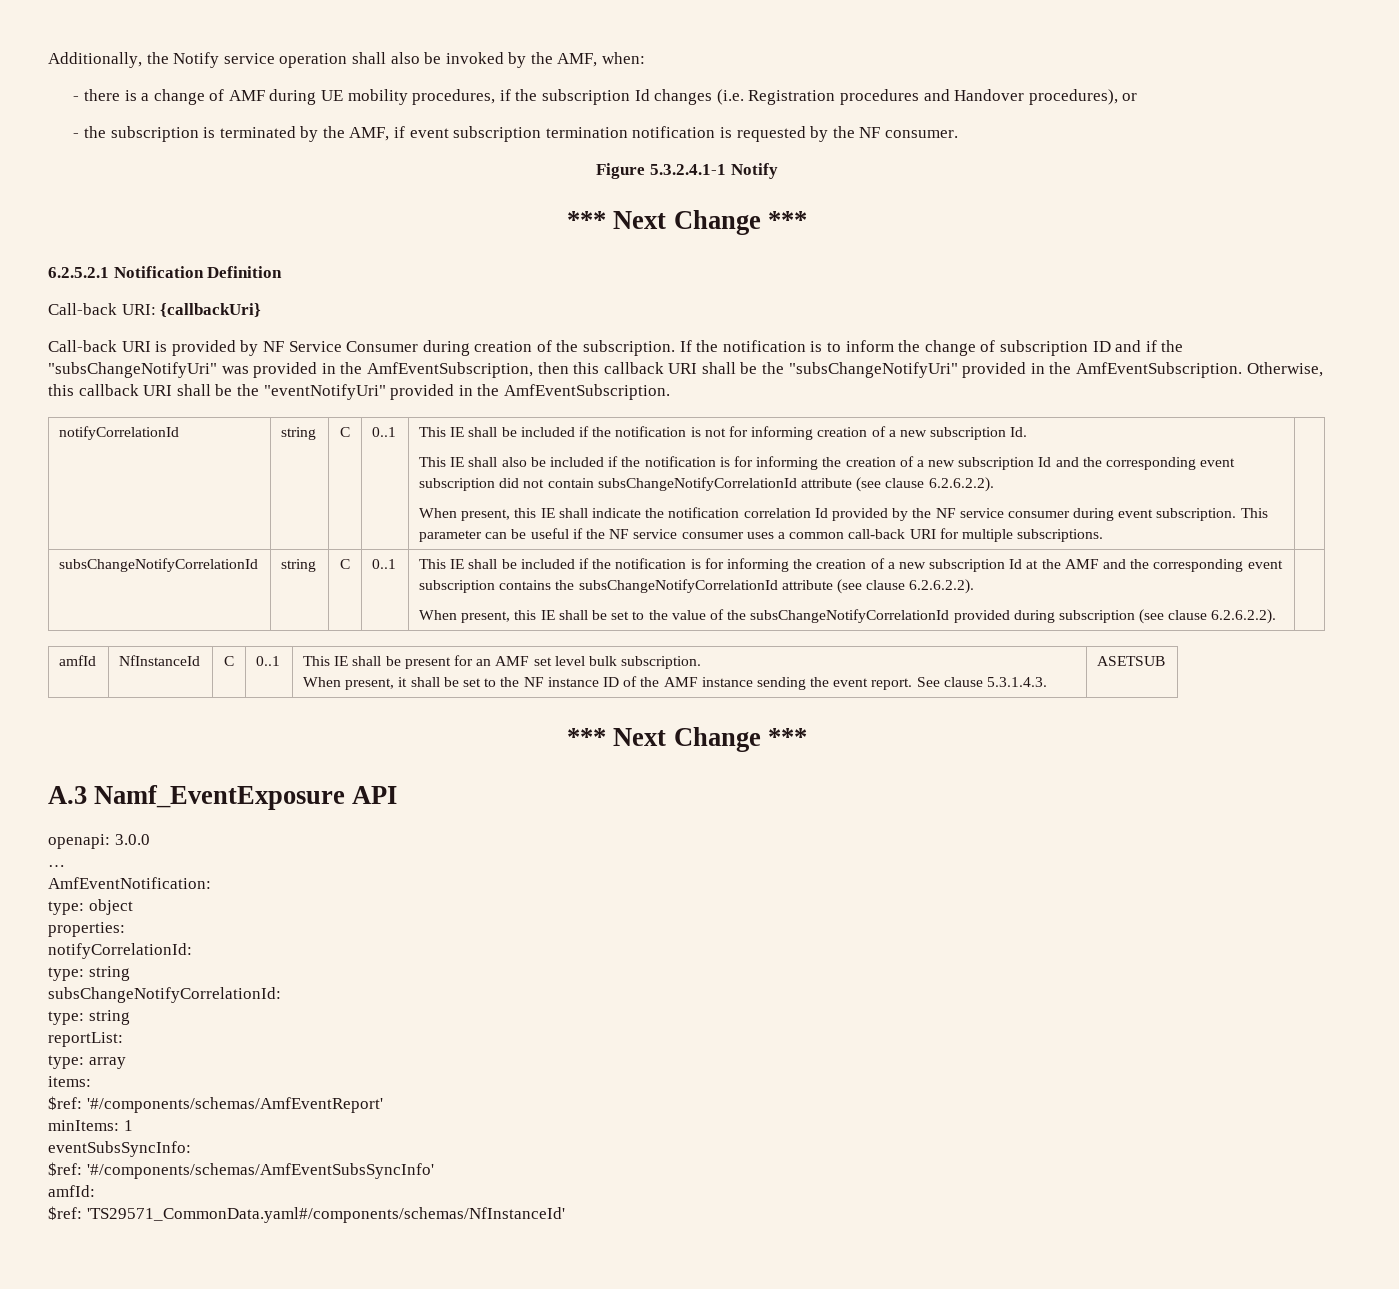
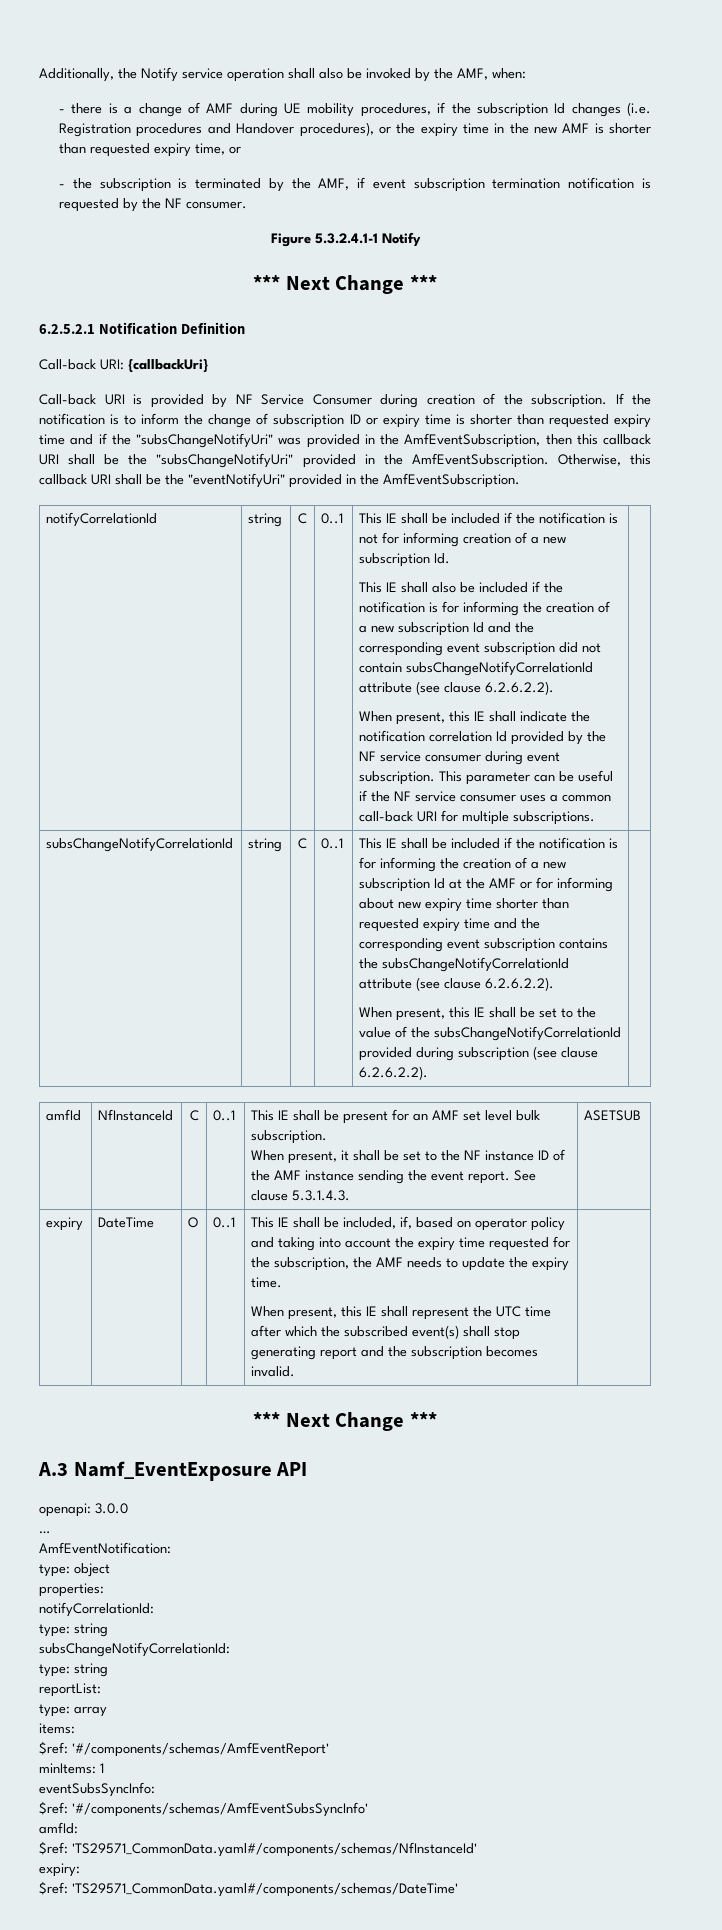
(1138, 97) none -> [396,123,651,137] [59,143,242,157] the expiry time in the new AMF is shorter than requested expiry time, or
(1111, 346) none -> [365,414,651,428] [39,434,65,445] or expiry time is shorter than requested expiry time
(1099, 564) none -> [520,877,614,892] [359,898,570,912] [359,918,491,932] or for informing about new expiry time shorter than requested expiry time
(1166, 661) none -> [46,1217,84,1231] [98,1217,155,1228] [188,1217,199,1228] [213,1217,236,1228] [251,1216,566,1231] [251,1236,571,1251] [251,1257,570,1271] [251,1277,283,1288] [251,1306,552,1320] [251,1325,521,1340] [251,1346,539,1360] [251,1366,296,1377] // expiry | DateTime | O | 0..1 | This IE shall be included, if, based on operator policy and taking into account the expiry time requested for the subscription, the AMF needs to update the expiry time. // When present, this IE shall represent the UTC time after which the subscribed event(s) shall stop generating report and the subscription becomes invalid. |
(565, 1215) none -> [39,1863,80,1877] [39,1881,458,1897] // expiry: // $ref: 'TS29571_CommonData.yaml#/components/schemas/DateTime'

